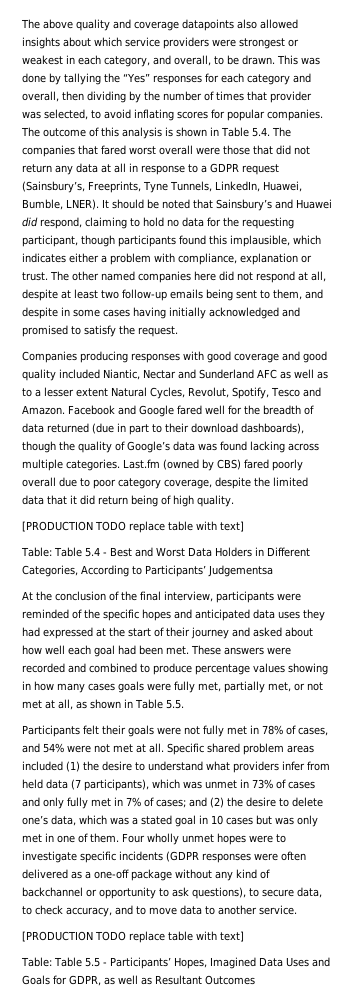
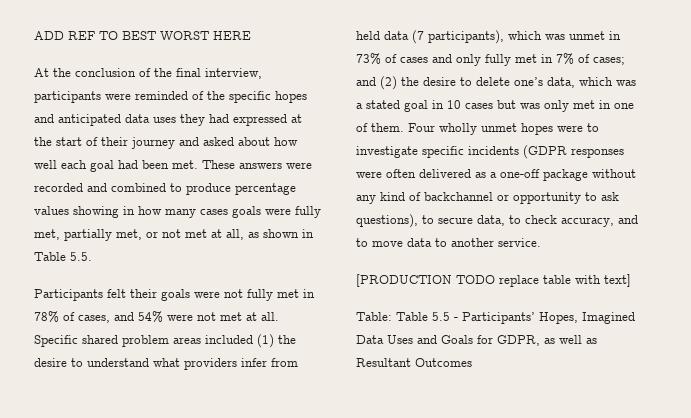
[21,19,298,31] [22,37,299,49] [22,55,320,67] [22,73,311,85] [22,91,312,103] [22,109,323,121] [21,127,291,139] [22,145,310,157] [22,163,279,175] [22,181,302,193] [22,199,332,211] [22,217,294,229] [22,235,321,247] [22,253,312,265] [22,271,326,283] [22,289,323,301] [22,307,300,319] [22,325,178,337] [22,351,327,363] [22,369,328,381] [22,387,321,399] [22,405,314,417] [22,423,304,435] [22,441,319,453] [22,459,303,471] [22,477,308,489] [22,495,234,507] [22,521,244,533] [21,547,310,557] [22,565,273,577] The above quality and coverage datapoints also allowed insights about which service providers were strongest or weakest in each category, and overall, to be drawn. This was done by tallying the “Yes” responses for each category and overall, then dividing by the number of times that provider was selected, to avoid inflating scores for popular companies. The outcome of this analysis is shown in Table 5.4. The companies that fared worst overall were those that did not return any data at all in response to a GDPR request (Sainsbury’s, Freeprints, Tyne Tunnels, LinkedIn, Huawei, Bumble, LNER). It should be noted that Sainsbury’s and Huawei did respond, claiming to hold no data for the requesting participant, though participants found this implausible, which indicates either a problem with compliance, explanation or trust. The other named companies here did not respond at all, despite at least two follow-up emails being sent to them, and despite in some cases having initially acknowledged and promised to satisfy the request. // Companies producing responses with good coverage and good quality included Niantic, Nectar and Sunderland AFC as well as to a lesser extent Natural Cycles, Revolut, Spotify, Tesco and Amazon. Facebook and Google fared well for the breadth of data returned (due in part to their download dashboards), though the quality of Google’s data was found lacking across multiple categories. Last.fm (owned by CBS) fared poorly overall due to poor category coverage, despite the limited data that it did return being of high quality. // [PRODUCTION TODO replace table with text] // Table: Table 5.4 - Best and Worst Data Holders in Different Categories, According to Participants’ Judgementsa -> [34,31,251,40] ADD REF TO BEST WORST HERE

